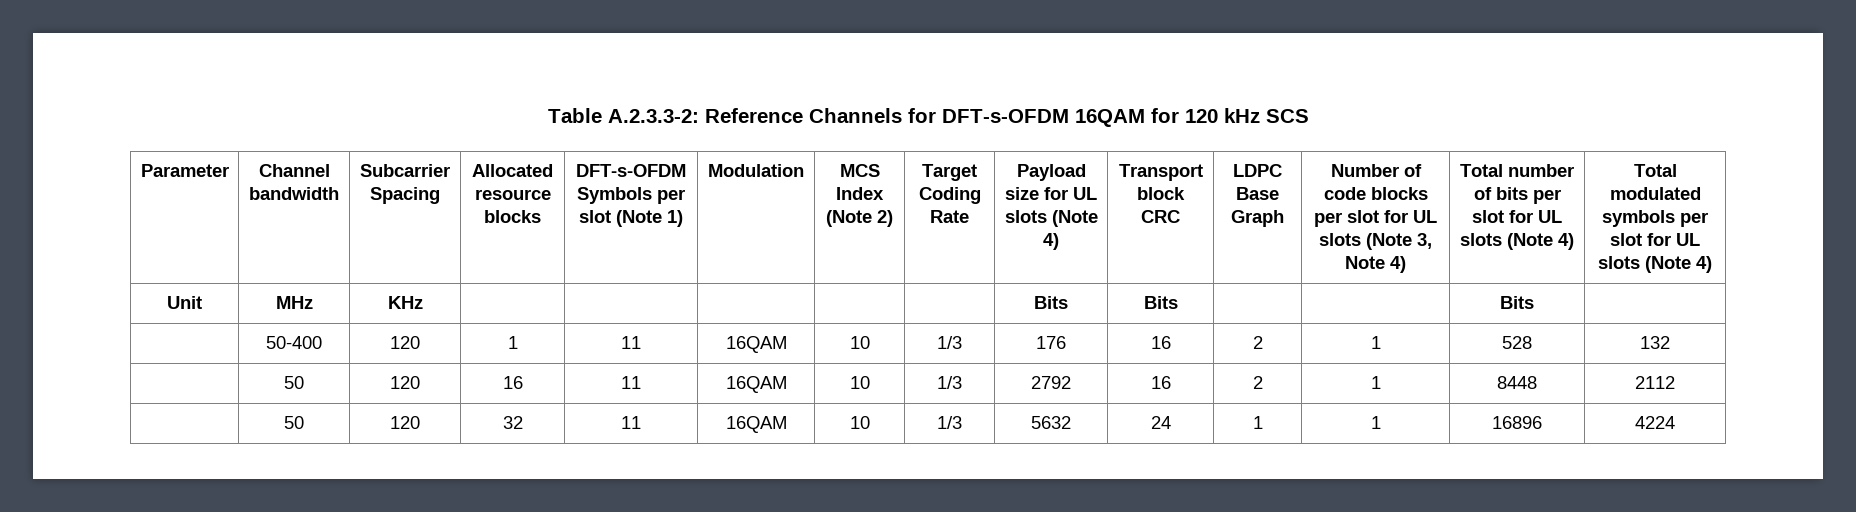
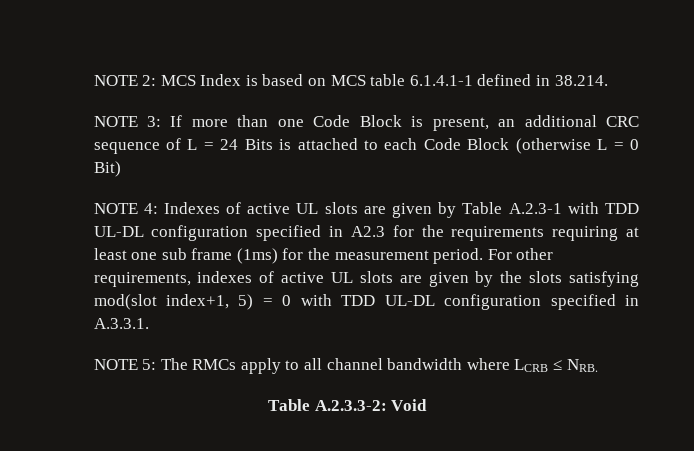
[547,108,1309,127] [140,164,229,177] [258,164,330,177] [249,187,339,200] [360,164,450,177] [370,187,440,204] [472,164,553,177] [474,189,551,200] [484,210,541,223] [576,164,686,177] [577,187,685,204] [579,210,683,227] [708,164,804,177] [839,164,880,177] [836,187,884,200] [826,210,893,227] [922,164,977,181] [918,187,981,204] [930,210,969,223] [1016,164,1086,181] [1005,187,1097,200] [1004,210,1098,227] [1043,233,1059,250] [1118,164,1203,181] [1137,187,1185,200] [1141,210,1180,223] [1233,164,1282,177] [1236,187,1279,200] [1231,210,1284,227] [1330,164,1422,177] [1323,187,1428,200] [1314,210,1437,227] [1319,233,1432,250] [1345,256,1406,273] [1460,164,1574,177] [1473,187,1561,204] [1472,210,1562,223] [1460,233,1574,250] [1633,164,1677,177] [1609,187,1701,200] [1602,210,1708,227] [1610,233,1700,246] [1598,256,1712,273] [167,296,202,309] [275,296,313,309] [387,296,423,309] [1034,296,1068,309] [1143,296,1178,309] [1500,296,1534,309] [266,336,322,349] [390,336,420,349] [507,336,518,349] [621,336,641,349] [725,336,787,353] [849,336,870,349] [937,336,962,349] [1036,336,1066,349] [1150,336,1171,349] [1252,336,1263,349] [1370,336,1381,349] [1502,336,1532,349] [1640,336,1670,349] [284,376,304,389] [390,376,420,389] [502,376,523,389] [621,376,641,389] [725,376,787,393] [849,376,870,389] [937,376,962,389] [1031,376,1071,389] [1150,376,1171,389] [1252,376,1263,389] [1370,376,1381,389] [1497,376,1537,389] [1635,376,1675,389] [284,416,304,429] [390,416,420,429] [502,416,523,429] [621,416,641,429] [725,416,787,433] [849,416,870,429] [937,416,962,429] [1031,416,1071,429] [1150,416,1171,429] [1252,416,1263,429] [1370,416,1381,429] [1492,416,1542,429] [1635,416,1675,429] Table A.2.3.3-2: Reference Channels for DFT-s-OFDM 16QAM for 120 kHz SCS // Parameter | Channel bandwidth | Subcarrier Spacing | Allocated resource blocks | DFT-s-OFDM Symbols per slot (Note 1) | Modulation | MCS Index (Note 2) | Target Coding Rate | Payload size for UL slots (Note 4) | Transport block CRC | LDPC Base Graph | Number of code blocks per slot for UL slots (Note 3, Note 4) | Total number of bits per slot for UL slots (Note 4) | Total modulated symbols per slot for UL slots (Note 4) // Unit | MHz | KHz | | | | | | Bits | Bits | | | Bits | // | 50-400 | 120 | 1 | 11 | 16QAM | 10 | 1/3 | 176 | 16 | 2 | 1 | 528 | 132 // | 50 | 120 | 16 | 11 | 16QAM | 10 | 1/3 | 2792 | 16 | 2 | 1 | 8448 | 2112 // | 50 | 120 | 32 | 11 | 16QAM | 10 | 1/3 | 5632 | 24 | 1 | 1 | 16896 | 4224 -> [93,74,608,86] [93,115,639,131] [93,138,639,154] [93,161,121,177] [93,202,639,218] [93,225,639,241] [93,248,554,264] [93,271,639,287] [93,294,639,310] [93,318,149,329] [93,358,598,374] [267,399,428,411] NOTE 2: MCS Index is based on MCS table 6.1.4.1-1 defined in 38.214. // NOTE 3: If more than one Code Block is present, an additional CRC sequence of L = 24 Bits is attached to each Code Block (otherwise L = 0 Bit) // NOTE 4: Indexes of active UL slots are given by Table A.2.3-1 with TDD UL-DL configuration specified in A2.3 for the requirements requiring at least one sub frame (1ms) for the measurement period. For other requirements, indexes of active UL slots are given by the slots satisfying mod(slot index+1, 5) = 0 with TDD UL-DL configuration specified in A.3.3.1. // NOTE 5: The RMCs apply to all channel bandwidth where LCRB ≤ NRB. // Table A.2.3.3-2: Void

